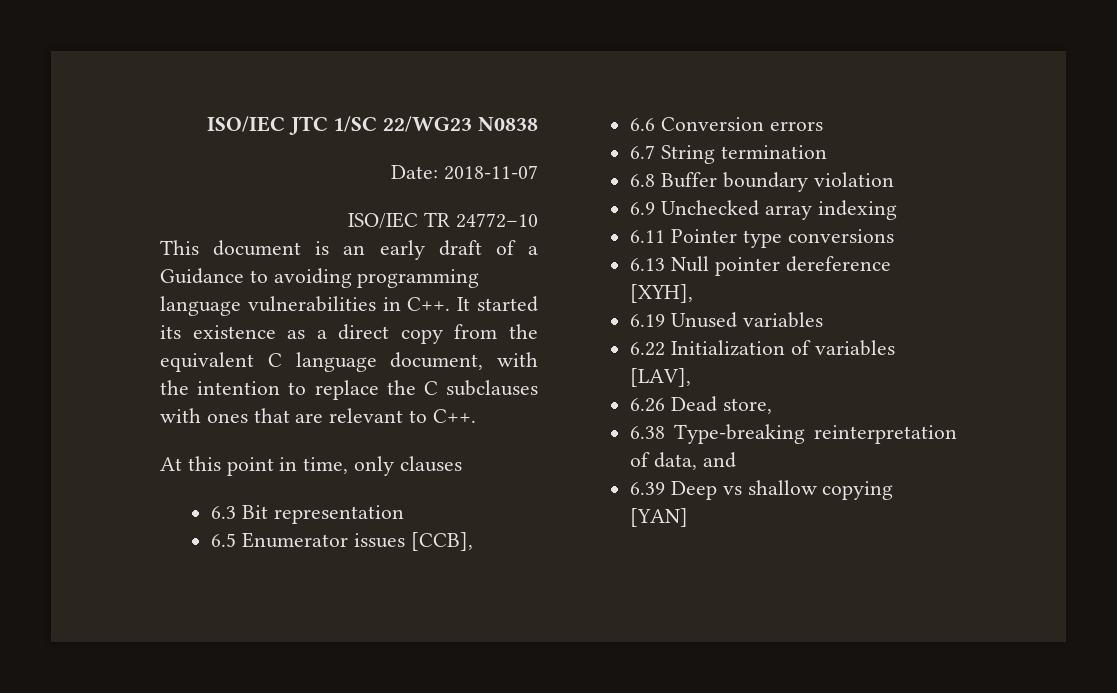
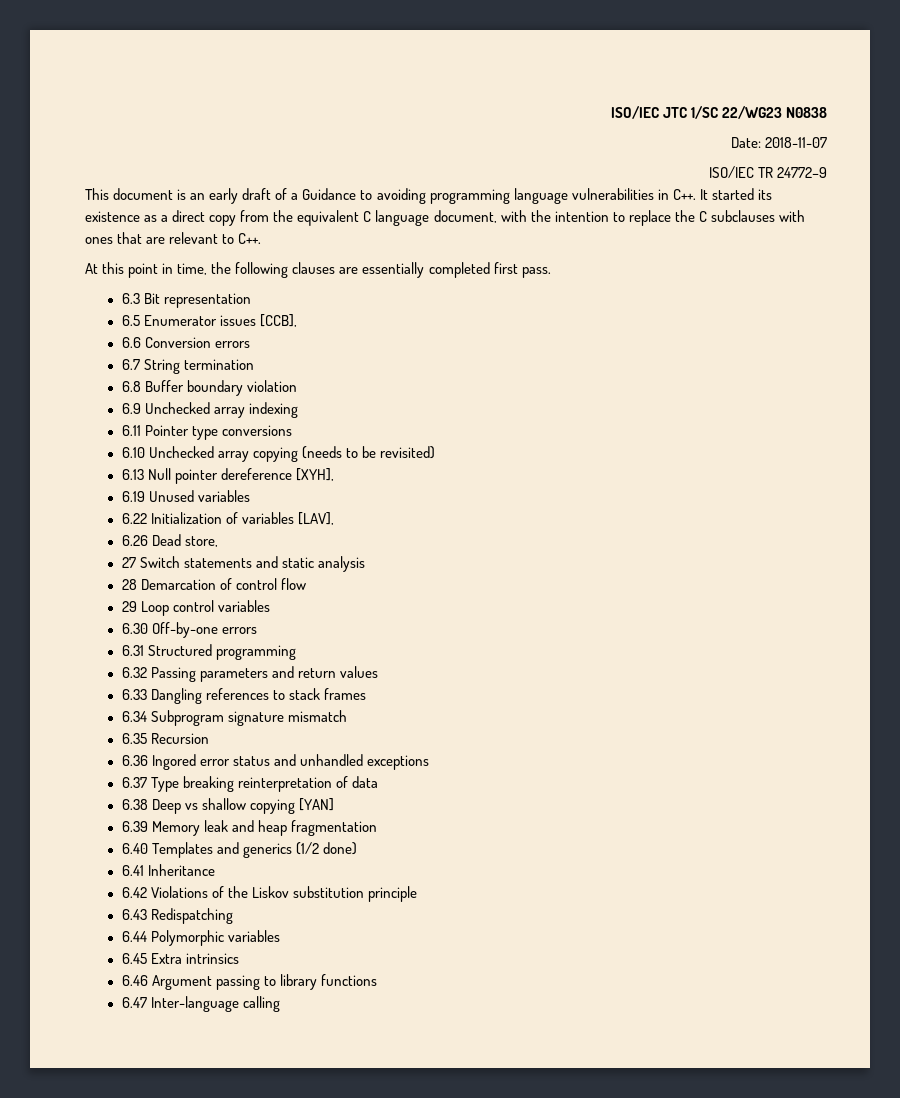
[456,213,538,228] 24772–10 -> [776,167,827,178] 24772–9
[354,456,395,476] only -> [211,262,289,278] the following
(462, 464) none -> [339,262,551,278] are essentially completed first pass.
(894, 236) none -> [121,446,435,462] // 6.10 Unchecked array copying (needs to be revisited)
[630,424,957,444] [630,452,736,470] [630,482,666,495] 6.38 Type-breaking reinterpretation of data, and // 6.39 -> [121,556,365,572] [121,578,306,590] [121,600,270,616] [121,622,257,638] [121,644,296,660] [121,666,378,682] [121,688,366,704] [121,710,347,726] [121,733,209,744] [121,754,429,770] [121,776,378,792] [121,799,148,810] 27 Switch statements and static analysis // 28 Demarcation of control flow // 29 Loop control variables // 6.30 Off-by-one errors // 6.31 Structured programming // 6.32 Passing parameters and return values // 6.33 Dangling references to stack frames // 6.34 Subprogram signature mismatch // 6.35 Recursion // 6.36 Ingored error status and unhandled exceptions // 6.37 Type breaking reinterpretation of data // 6.38
(689, 517) none -> [121,820,377,836] [121,842,357,858] [121,864,215,876] [121,886,417,902] [121,908,233,924] [121,930,280,946] [121,953,239,964] [121,974,377,990] [121,996,280,1012] // 6.39 Memory leak and heap fragmentation // 6.40 Templates and generics (1/2 done) // 6.41 Inheritance // 6.42 Violations of the Liskov substitution principle // 6.43 Redispatching // 6.44 Polymorphic variables // 6.45 Extra intrinsics // 6.46 Argument passing to library functions // 6.47 Inter-language calling

